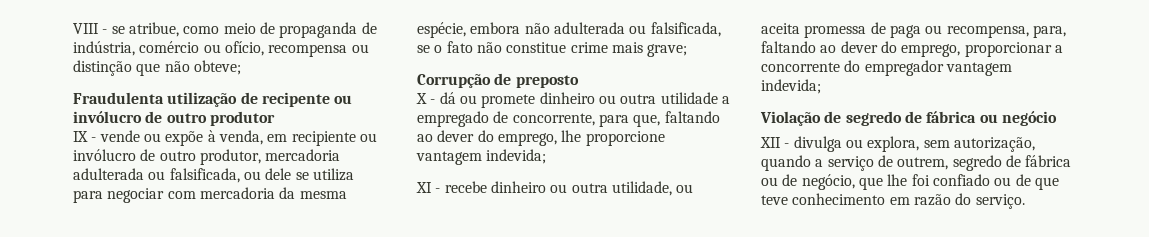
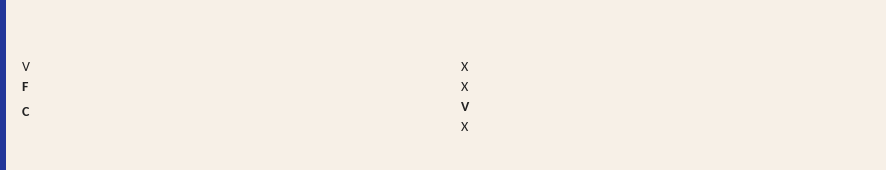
[73,22,377,38] [73,41,369,57] [73,60,241,76] [73,92,353,107] [73,111,275,126] [73,130,377,146] [73,149,341,165] [73,168,354,183] [73,187,347,203] [417,22,721,38] [417,41,688,57] [417,73,579,88] [416,92,730,108] [417,111,720,127] [417,130,665,146] [416,149,547,165] [416,181,694,196] [761,22,1066,38] [761,41,1063,57] [761,60,1012,76] [761,79,821,94] [760,111,1057,126] [760,136,1035,152] [761,155,1072,171] [761,174,1059,190] [761,193,1025,209] VIII - se atribue, como meio de propaganda de indústria, comércio ou ofício, recompensa ou distinção que não obteve; // Fraudulenta utilização de recipente ou invólucro de outro produtor // IX - vende ou expõe à venda, em recipiente ou invólucro de outro produtor, mercadoria adulterada ou falsificada, ou dele se utiliza para negociar com mercadoria da mesma espécie, embora não adulterada ou falsificada, se o fato não constitue crime mais grave; // Corrupção de preposto // X - dá ou promete dinheiro ou outra utilidade a empregado de concorrente, para que, faltando ao dever do emprego, lhe proporcione vantagem indevida; // XI - recebe dinheiro ou outra utilidade, ou aceita promessa de paga ou recompensa, para, faltando ao dever do emprego, proporcionar a concorrente do empregador vantagem indevida; // Violação de segredo de fábrica ou negócio // XII - divulga ou explora, sem autorização, quando a serviço de outrem, segredo de fábrica ou de negócio, que lhe foi confiado ou de que teve conhecimento em razão do serviço. -> [22,62,30,71] [22,82,29,91] [22,107,30,116] [461,62,469,71] [461,82,469,91] [461,102,470,111] [461,122,469,131] V // F // C // X // X // V // X

